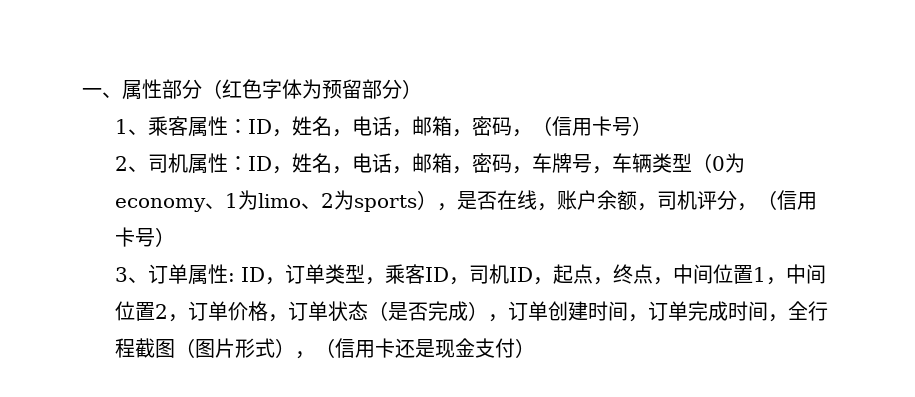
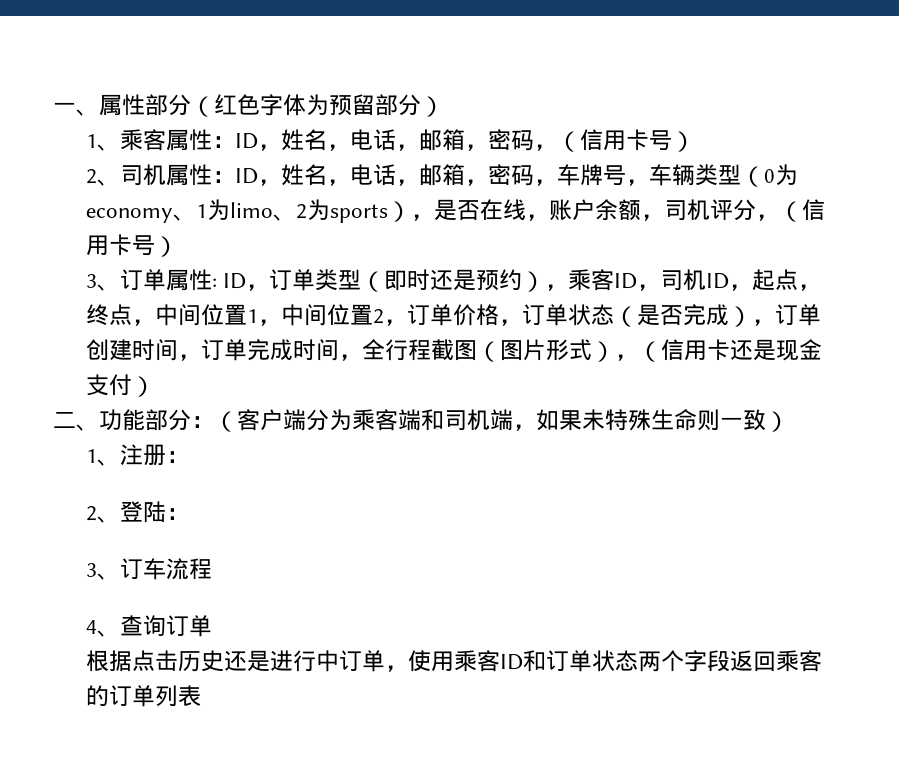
(366, 273) none -> [361,269,546,292] （即时还是预约）
(536, 348) none -> [53,409,789,432] [86,444,190,466] [86,501,190,523] [86,558,213,580] [86,615,213,637] [86,650,823,672] [86,685,202,707] // 二、功能部分：（客户端分为乘客端和司机端，如果未特殊生命则一致） // 1、注册： // 2、登陆： // 3、订车流程 // 4、查询订单 // 根据点击历史还是进行中订单，使用乘客ID和订单状态两个字段返回乘客的订单列表

